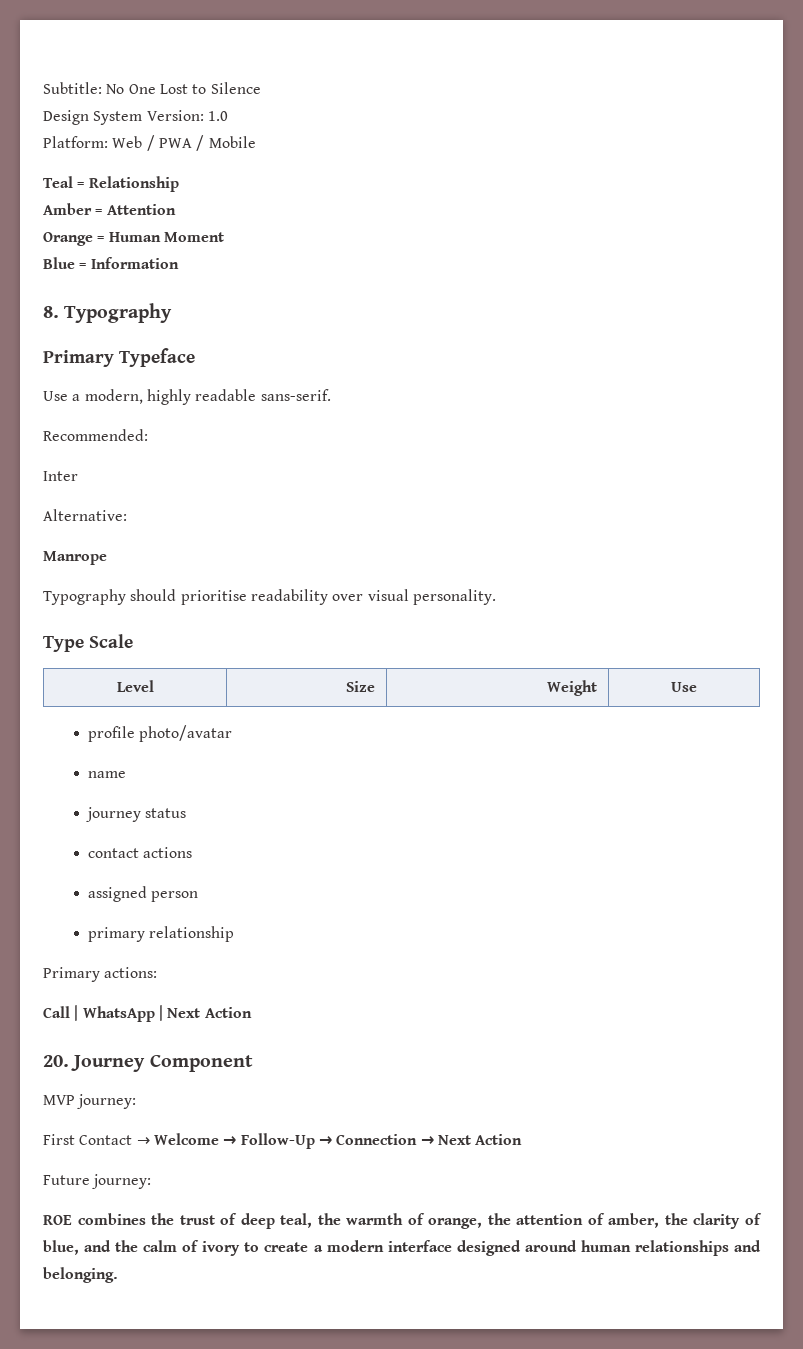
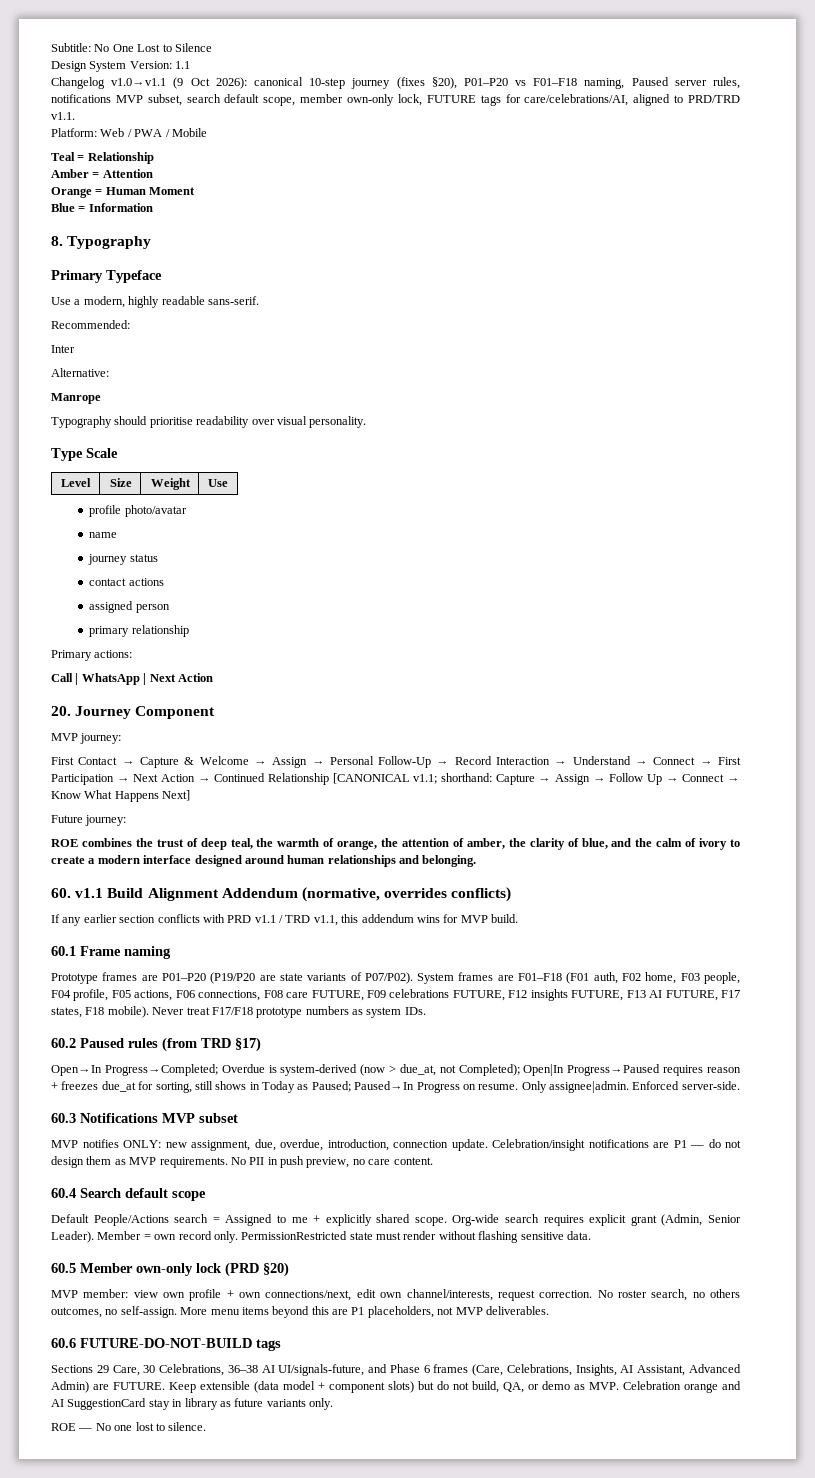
[207,111,228,121] 1.0 -> [175,61,191,69] [51,77,740,89] [51,94,741,106] [51,112,75,120] 1.1 // Changelog v1.0→v1.1 (9 Oct 2026): canonical 10-step journey (fixes §20), P01–P20 vs F01–F18 naming, Paused server rules, notifications MVP subset, search default scope, member own-only lock, FUTURE tags for care/celebrations/AI, aligned to PRD/TRD v1.1.
[153,1133,523,1149] Welcome → Follow-Up → Connection → Next Action -> [139,756,741,768] [51,773,740,785] [51,790,191,802] Capture & Welcome → Assign → Personal Follow-Up → Record Interaction → Understand → Connect → First Participation → Next Action → Continued Relationship [CANONICAL v1.1; shorthand: Capture → Assign → Follow Up → Connect → Know What Happens Next]
(118, 1275) none -> [51,887,512,902] [51,914,518,926] [51,946,171,959] [51,972,740,984] [51,989,741,1001] [51,1006,426,1018] [51,1037,261,1052] [51,1064,741,1076] [51,1081,740,1093] [51,1113,238,1123] [51,1139,741,1151] [51,1156,433,1168] [51,1188,206,1201] [51,1214,741,1226] [51,1231,591,1243] [51,1262,289,1277] [51,1289,741,1301] [51,1306,549,1318] [51,1338,281,1351] [51,1364,741,1376] [51,1381,741,1393] [51,1398,333,1410] [51,1422,207,1431] // 60. v1.1 Build Alignment Addendum (normative, overrides conflicts) // If any earlier section conflicts with PRD v1.1 / TRD v1.1, this addendum wins for MVP build. // 60.1 Frame naming // Prototype frames are P01–P20 (P19/P20 are state variants of P07/P02). System frames are F01–F18 (F01 auth, F02 home, F03 people, F04 profile, F05 actions, F06 connections, F08 care FUTURE, F09 celebrations FUTURE, F12 insights FUTURE, F13 AI FUTURE, F17 states, F18 mobile). Never treat F17/F18 prototype numbers as system IDs. // 60.2 Paused rules (from TRD §17) // Open→In Progress→Completed; Overdue is system-derived (now > due_at, not Completed); Open|In Progress→Paused requires reason + freezes due_at for sorting, still shows in Today as Paused; Paused→In Progress on resume. Only assignee|admin. Enforced server-side. // 60.3 Notifications MVP subset // MVP notifies ONLY: new assignment, due, overdue, introduction, connection update. Celebration/insight notifications are P1 — do not design them as MVP requirements. No PII in push preview, no care content. // 60.4 Search default scope // Default People/Actions search = Assigned to me + explicitly shared scope. Org-wide search requires explicit grant (Admin, Senior Leader). Member = own record only. PermissionRestricted state must render without flashing sensitive data. // 60.5 Member own-only lock (PRD §20) // MVP member: view own profile + own connections/next, edit own channel/interests, request correction. No roster search, no others outcomes, no self-assign. More menu items beyond this are P1 placeholders, not MVP deliverables. // 60.6 FUTURE-DO-NOT-BUILD tags // Sections 29 Care, 30 Celebrations, 36–38 AI UI/signals-future, and Phase 6 frames (Care, Celebrations, Insights, AI Assistant, Advanced Admin) are FUTURE. Keep extensible (data model + component slots) but do not build, QA, or demo as MVP. Celebration orange and AI SuggestionCard stay in library as future variants only. // ROE — No one lost to silence.

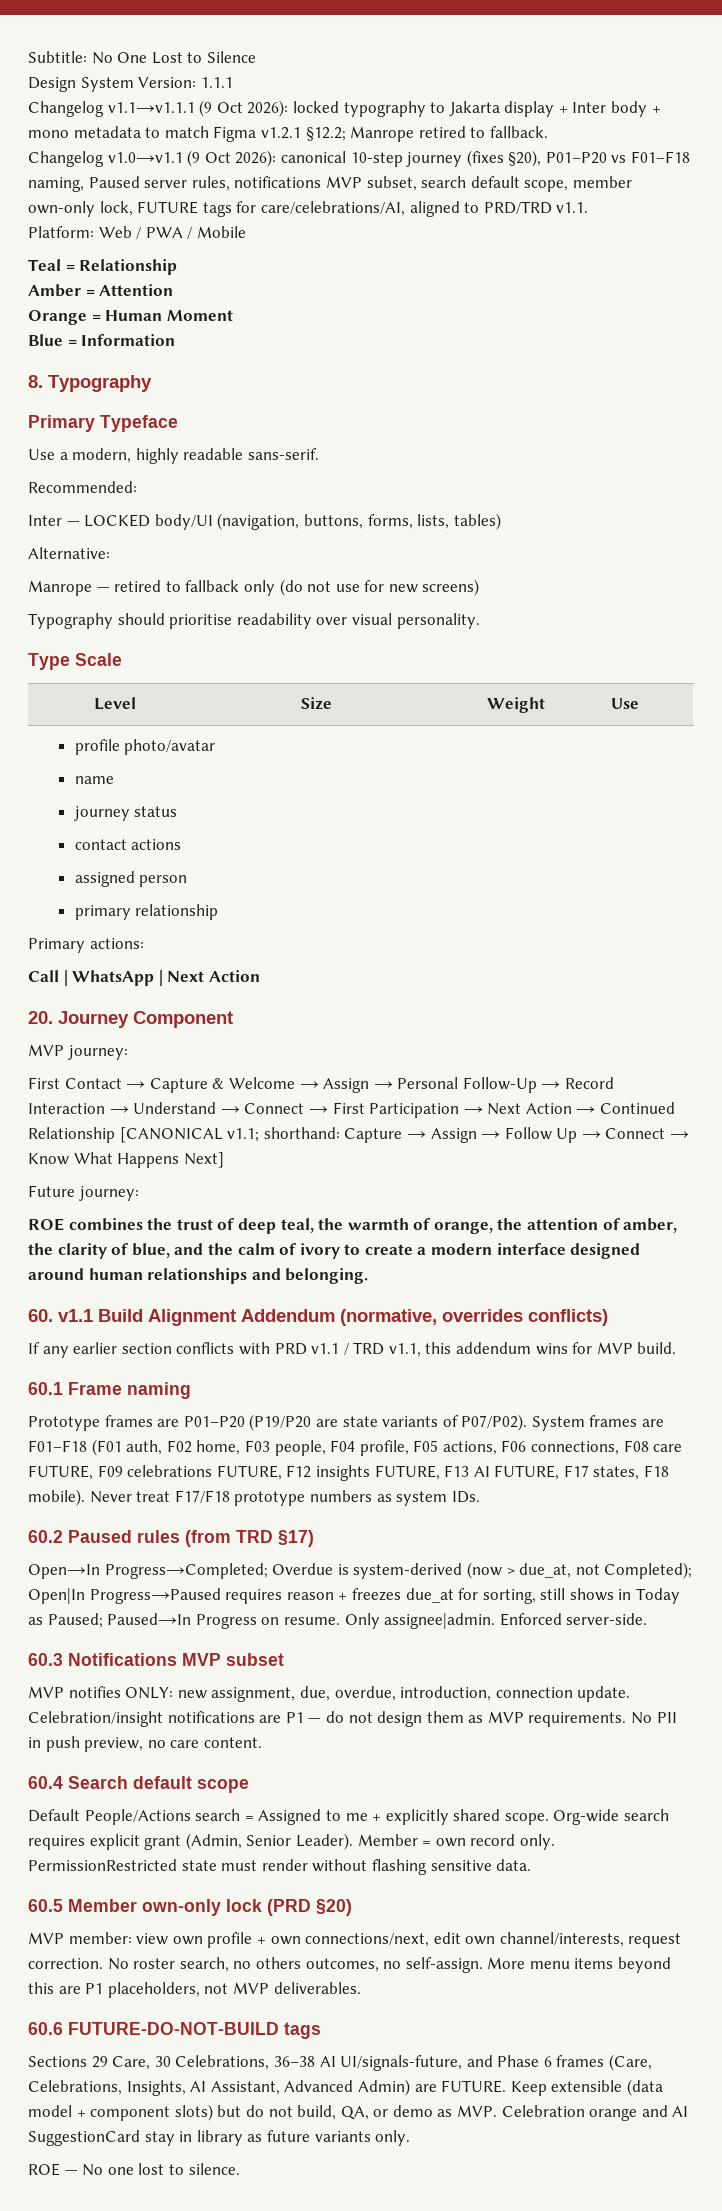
[175,61,191,69] 1.1 -> [200,77,233,88] [28,100,661,117] [28,126,548,142] 1.1.1 // Changelog v1.1→v1.1.1 (9 Oct 2026): locked typography to Jakarta display + Inter body + mono metadata to match Figma v1.2.1 §12.2; Manrope retired to fallback.
[51,368,109,377] [51,393,101,404] // Alternative: // Manrope -> [66,513,501,530] [28,547,110,559] [28,579,480,596] — LOCKED body/UI (navigation, buttons, forms, lists, tables) // Alternative: // Manrope — retired to fallback only (do not use for new screens)

